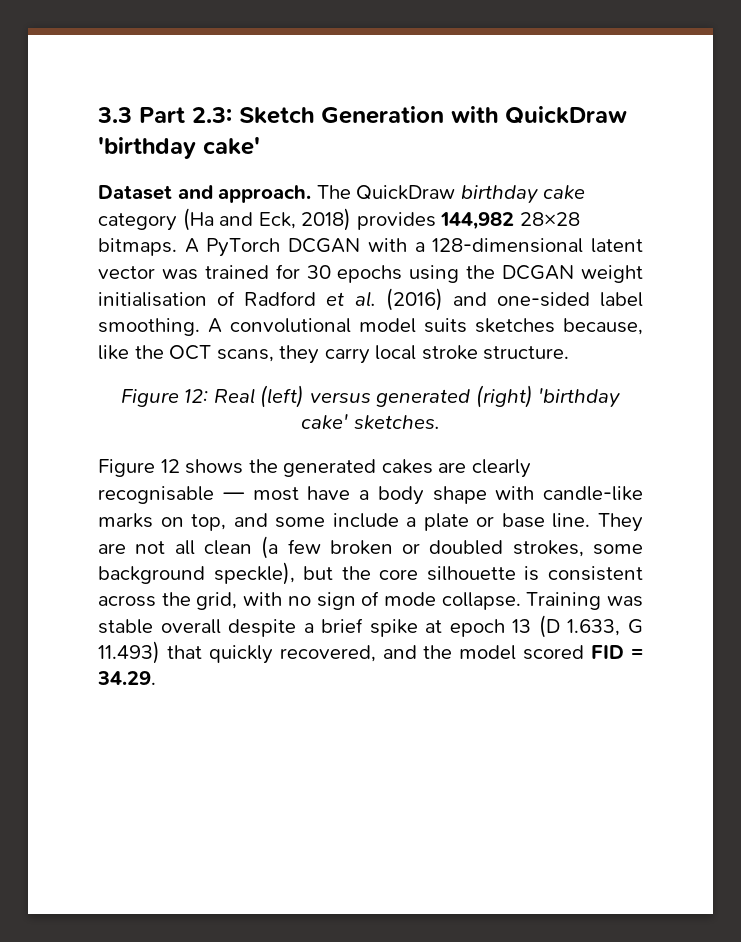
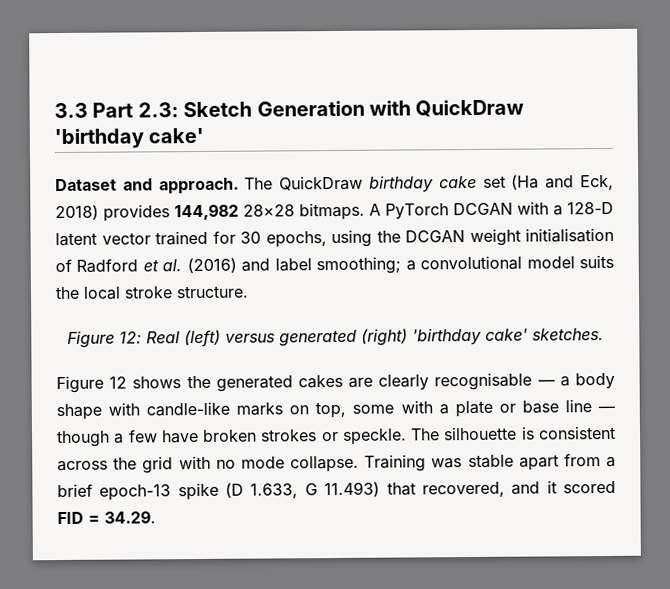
[98,213,177,231] category -> [482,175,506,188] set
[432,238,584,253] 128-dimensional -> [567,201,614,215] 128-D
[161,269,198,280] was -> (151, 238) none
[337,265,403,283] epochs -> [265,231,327,248] epochs,
[496,292,643,307] [98,318,643,336] [98,345,370,364] one-sided label smoothing. A convolutional model suits sketches because, like the OCT scans, they carry -> [274,254,614,275] [55,286,80,300] label smoothing; a convolutional model suits the
[252,486,351,501] most have -> (555, 382) none
[233,513,399,528] and some include -> [352,400,433,414] some with
[552,513,644,532] [98,536,644,559] [98,562,419,585] line. They are not all clean (a few broken or doubled strokes, some background speckle), but the core -> [564,399,616,413] [56,428,441,448] line — though a few have broken strokes or speckle. The
[196,592,238,610] grid, -> [142,456,174,474] grid
[316,591,380,610] sign of -> (236, 464) none
[160,618,532,637] overall despite a brief spike at epoch 13 -> [518,453,617,471] [57,482,219,501] apart from a brief epoch-13 spike
[208,645,273,664] quickly -> (416, 489) none
[423,645,517,660] the model -> [546,480,557,494] it

